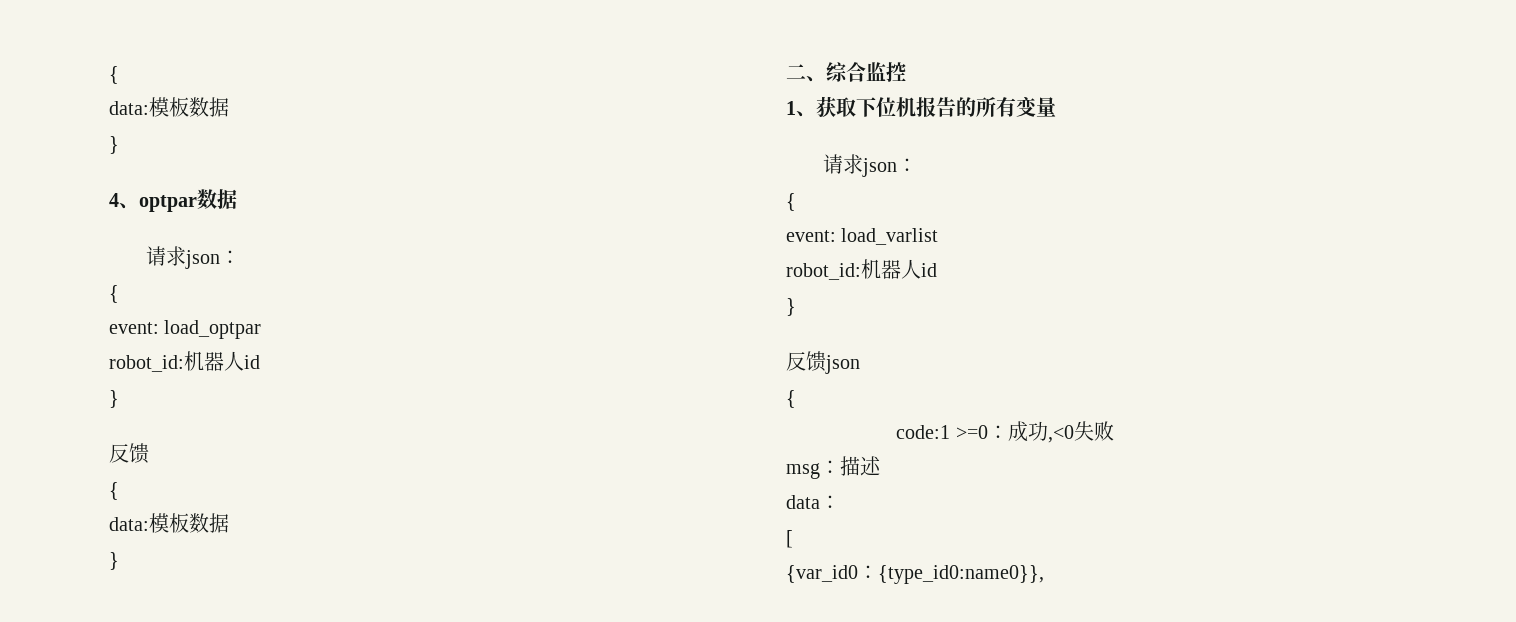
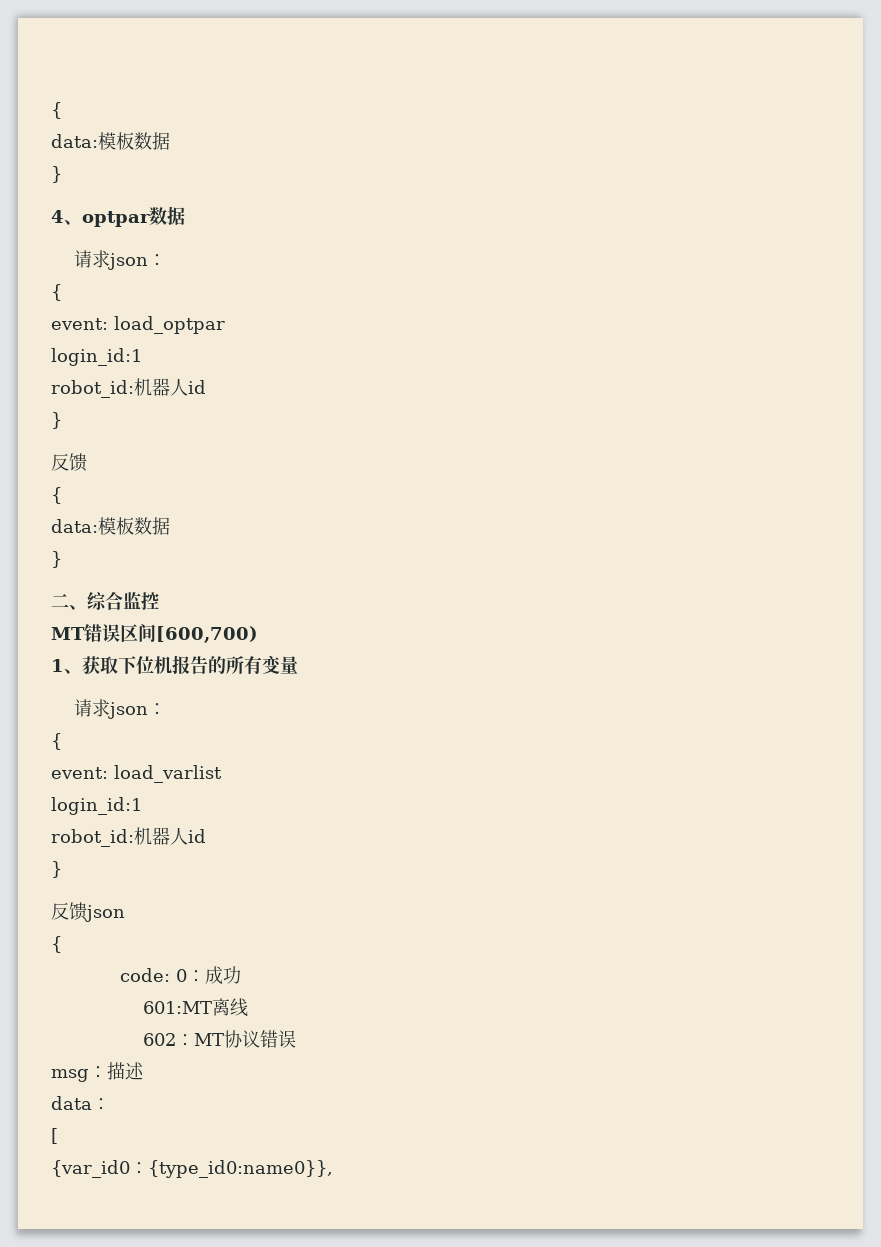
(262, 329) none -> [51,348,142,366] // login_id:1
(906, 72) none -> [51,624,258,643] // MT错误区间[600,700)
(939, 236) none -> [51,797,142,815] // login_id:1
[896,425,988,439] code:1 >=0 -> [119,968,187,982] code: 0
[1047,421,1114,443] ,<0失败 -> [142,998,248,1017] [142,1030,296,1048] // 601:MT离线 // 602：MT协议错误

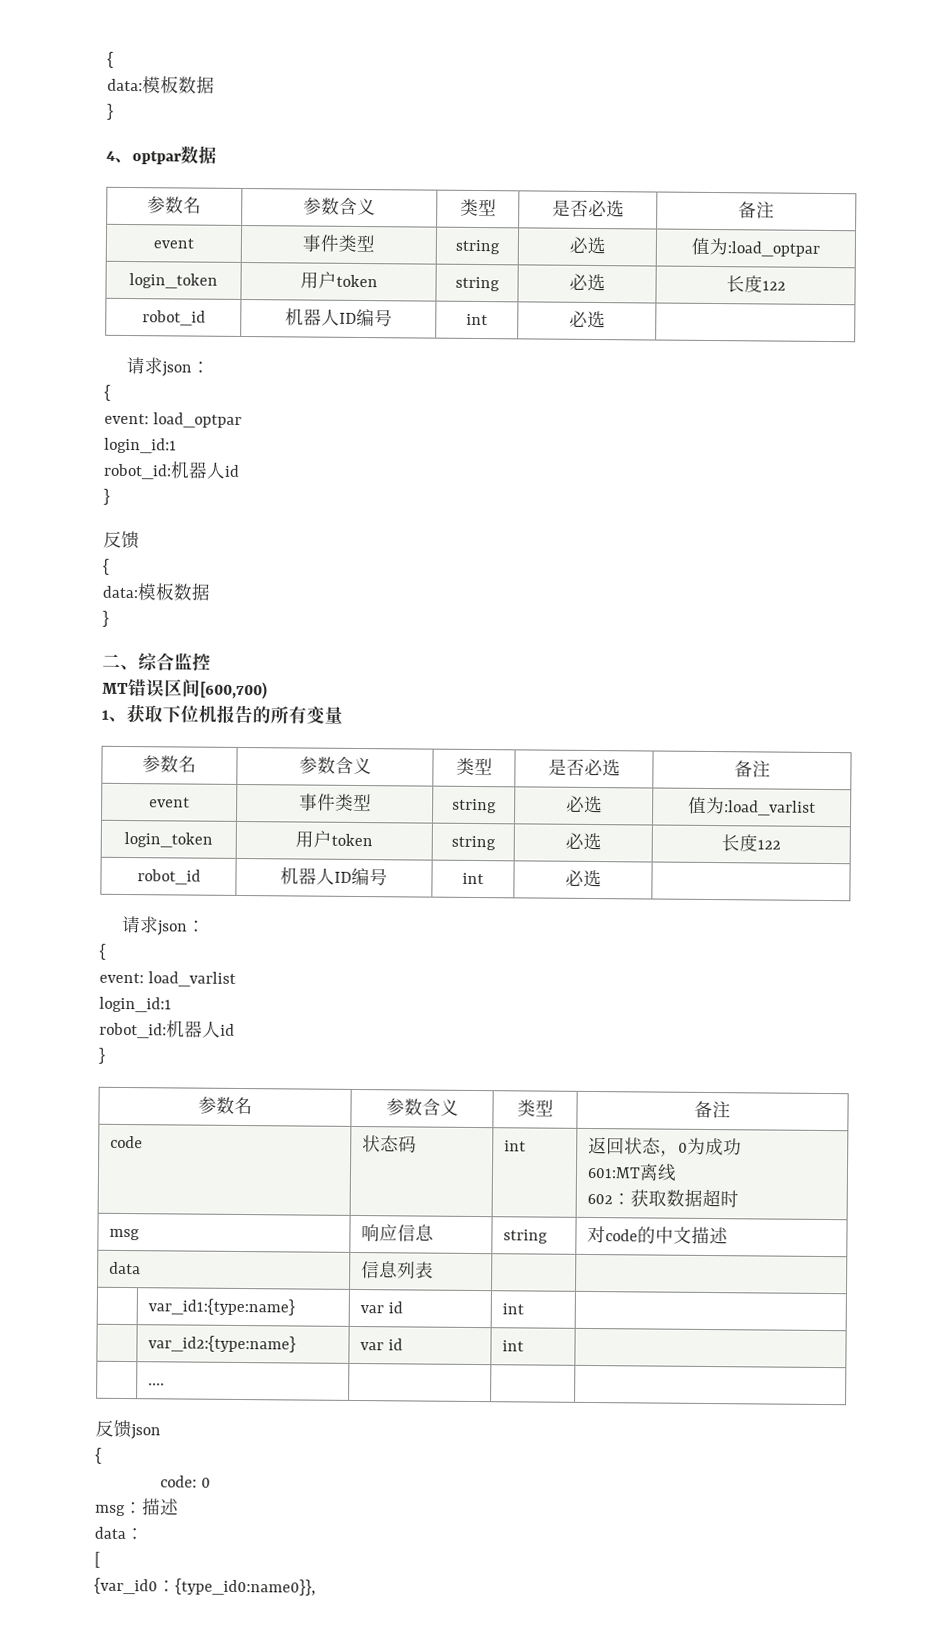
(185, 215) none -> [147,196,202,214] [303,197,376,216] [459,198,497,217] [551,199,625,218] [738,201,775,219] [153,238,194,249] [302,234,375,253] [455,239,500,255] [568,236,606,255] [691,237,820,257] [129,273,218,289] [299,271,378,289] [455,276,500,292] [568,273,606,292] [725,275,786,293] [141,310,206,326] [284,307,393,327] [466,313,488,326] [568,310,606,329] // 参数名 | 参数含义 | 类型 | 是否必选 | 备注 // event | 事件类型 | string | 必选 | 值为:load_optpar // login_token | 用户token | string | 必选 | 长度122 // robot_id | 机器人ID编号 | int | 必选 |
(298, 665) none -> [142,755,197,773] [298,756,372,775] [455,757,493,776] [547,758,621,777] [733,760,771,778] [149,797,190,808] [298,793,372,812] [452,798,497,814] [565,795,603,814] [688,796,816,816] [124,831,213,848] [295,830,373,848] [451,835,496,851] [564,832,602,851] [721,834,781,852] [136,869,201,885] [280,866,388,886] [462,872,484,885] [564,869,602,888] // 参数名 | 参数含义 | 类型 | 是否必选 | 备注 // event | 事件类型 | string | 必选 | 值为:load_varlist // login_token | 用户token | string | 必选 | 长度122 // robot_id | 机器人ID编号 | int | 必选 |
(62, 869) none -> [197,1096,253,1115] [385,1098,459,1116] [516,1099,554,1117] [694,1100,731,1119] [110,1135,144,1149] [362,1135,418,1153] [504,1140,527,1152] [588,1136,743,1157] [587,1163,678,1182] [587,1188,740,1208] [109,1228,141,1241] [361,1224,435,1242] [503,1229,549,1244] [587,1225,729,1245] [109,1261,142,1275] [361,1261,435,1279] [148,1298,296,1316] [360,1301,404,1314] [502,1303,525,1315] [148,1335,297,1353] [360,1338,404,1351] [502,1340,525,1352] [148,1383,166,1386] // 参数名 | 参数含义 | 类型 | 备注 // code | 状态码 | int | 返回状态，0为成功 // 601:MT离线 // 602：获取数据超时 // msg | 响应信息 | string | 对code的中文描述 // data | 信息列表 | | // | var_id1:{type:name} | var id | int | // | var_id2:{type:name} | var id | int | // | .... | | |
[186,966,241,984] [142,998,248,1017] [142,1030,296,1048] ：成功 // 601:MT离线 // 602：MT协议错误 -> (211, 1482) none

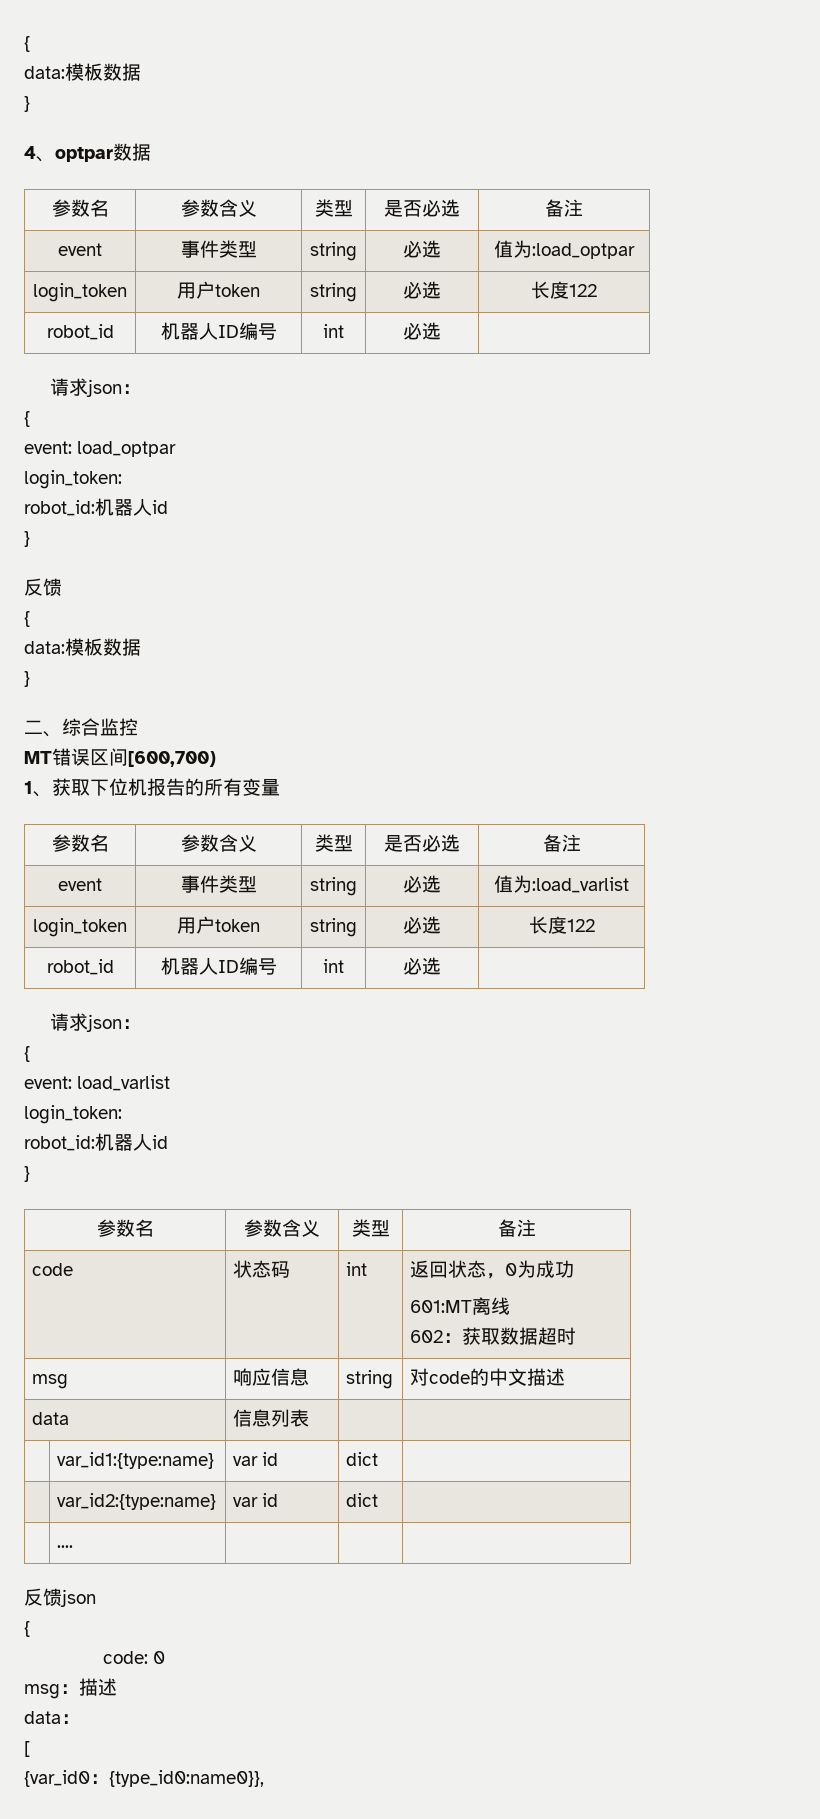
[104,437,177,454] login_id:1 -> [24,470,122,489] login_token:
[99,996,172,1013] login_id:1 -> [24,1105,122,1124] login_token:
[502,1303,525,1315] int -> [346,1452,379,1466] dict
[502,1340,525,1352] int -> [346,1493,379,1507] dict

